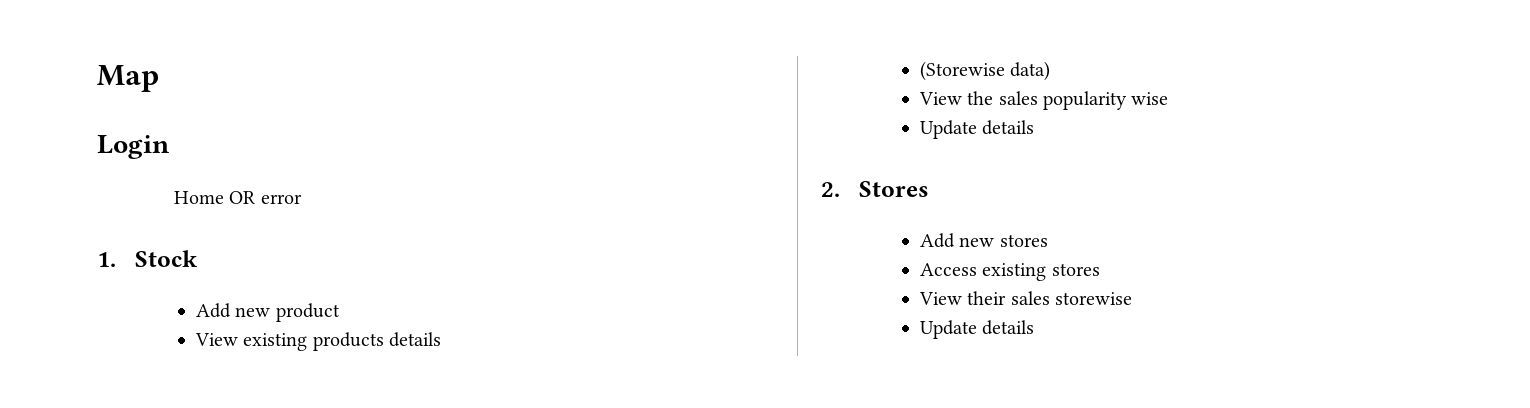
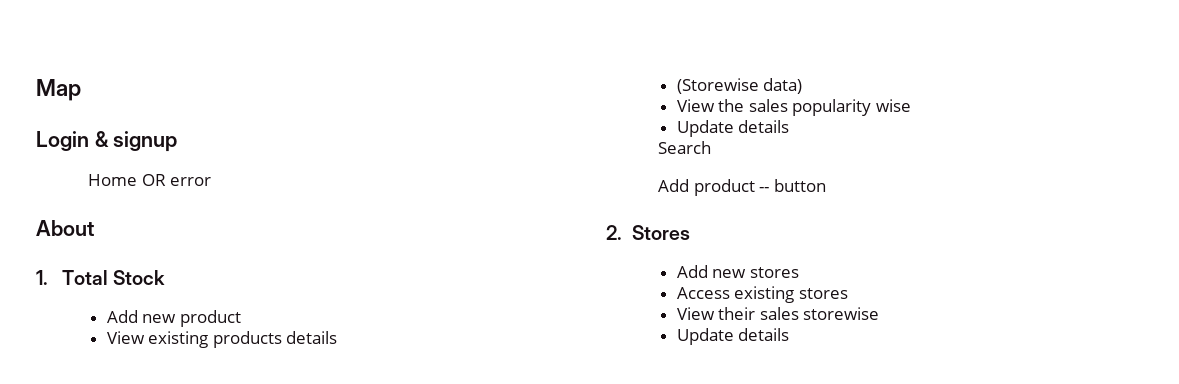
(170, 147) none -> [94,131,178,152] & signup
(302, 199) none -> [36,220,94,236] // About
(116, 259) none -> [61,270,108,285] Total
(1035, 127) none -> [657,141,711,154] [657,179,826,196] // Search // Add product -- button

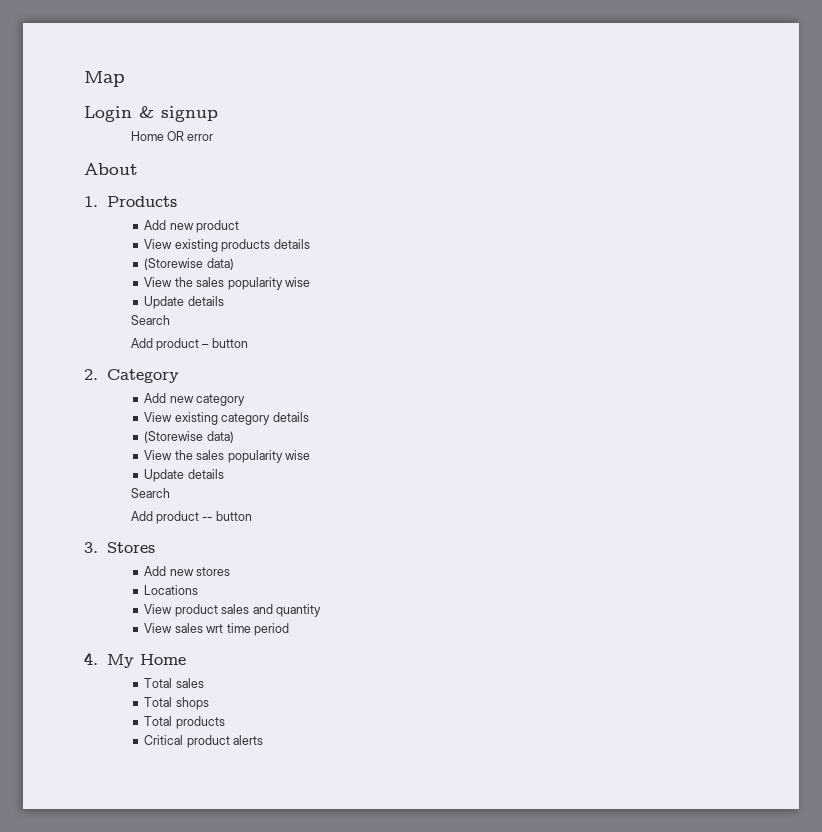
[61,270,166,285] Total Stock -> [107,196,178,207] Products
(711, 147) none -> [130,338,248,351] [84,369,180,383] [144,393,246,406] [144,412,309,425] [144,431,234,443] [144,450,310,463] [144,469,224,482] [130,488,170,498] // Add product – button // 2. Category // Add new category // View existing category details // (Storewise data) // View the sales popularity wise // Update details // Search
[606,225,622,240] 2. -> [84,542,98,553] 3.
[676,286,848,303] [676,307,880,320] [676,328,790,345] Access existing stores // View their sales storewise // Update details -> [144,585,199,595] [144,604,321,617] [144,623,289,636] [84,652,187,668] [144,678,204,688] [144,697,209,710] [144,716,225,729] [144,735,264,748] Locations // View product sales and quantity // View sales wrt time period // 4. My Home // Total sales // Total shops // Total products // Critical product alerts

